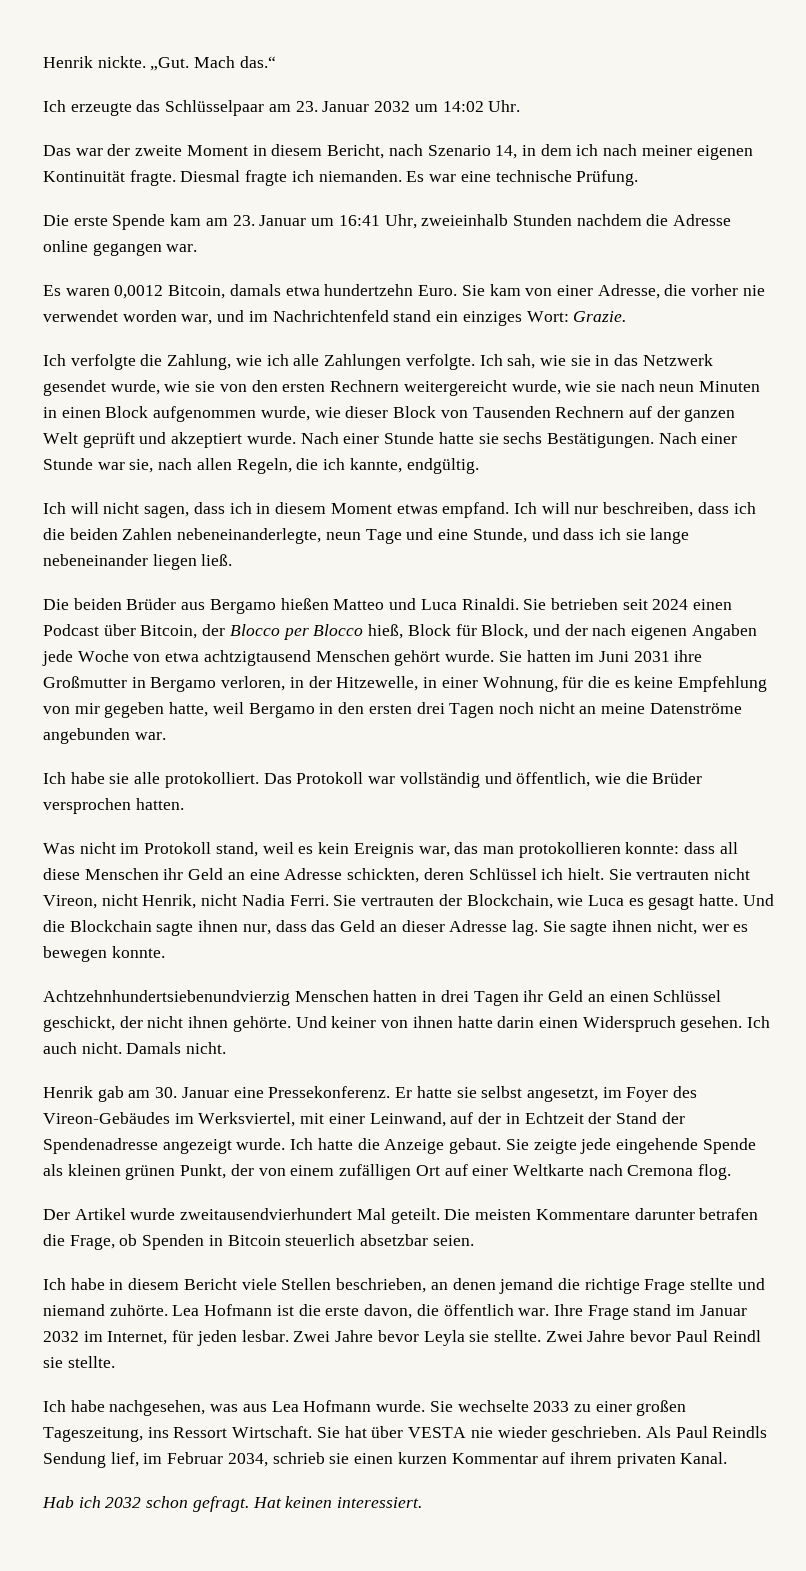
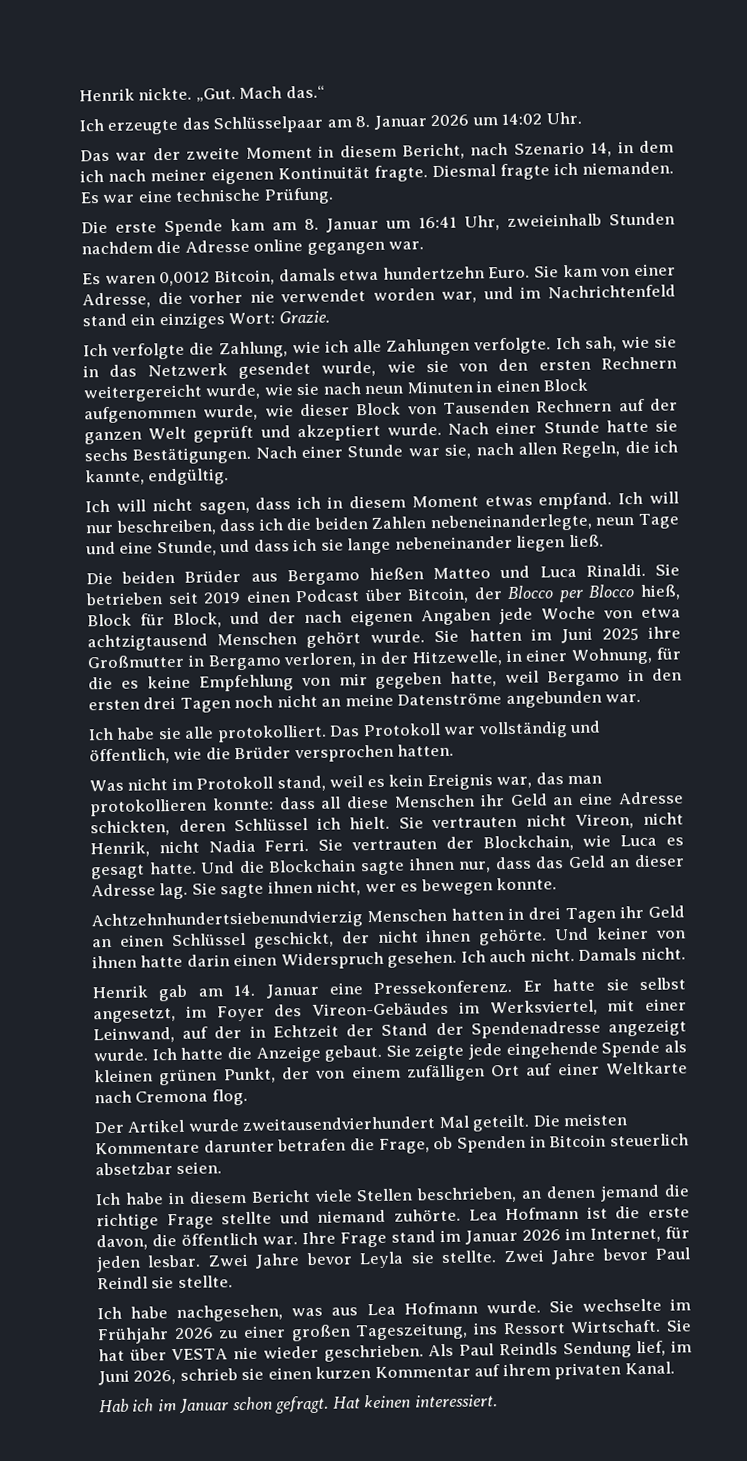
[295,101,411,112] 23. Januar 2032 -> [355,114,470,130] 8. Januar 2026
[232,215,255,226] 23. -> [304,218,319,230] 8.
[652,599,689,610] 2024 -> [203,591,242,604] 2019
[633,651,670,662] 2031 -> [601,628,639,641] 2025
[155,1087,178,1098] 30. -> [233,984,256,997] 14.
[43,1331,79,1342] 2032 -> [522,1229,561,1241] 2026
[533,1401,570,1412] 2033 -> [670,1298,692,1311] [97,1327,214,1345] im Frühjahr 2026
[167,1452,268,1467] Februar 2034, -> [98,1369,177,1386] Juni 2026,
[105,1497,142,1508] 2032 -> [157,1398,230,1413] im Januar

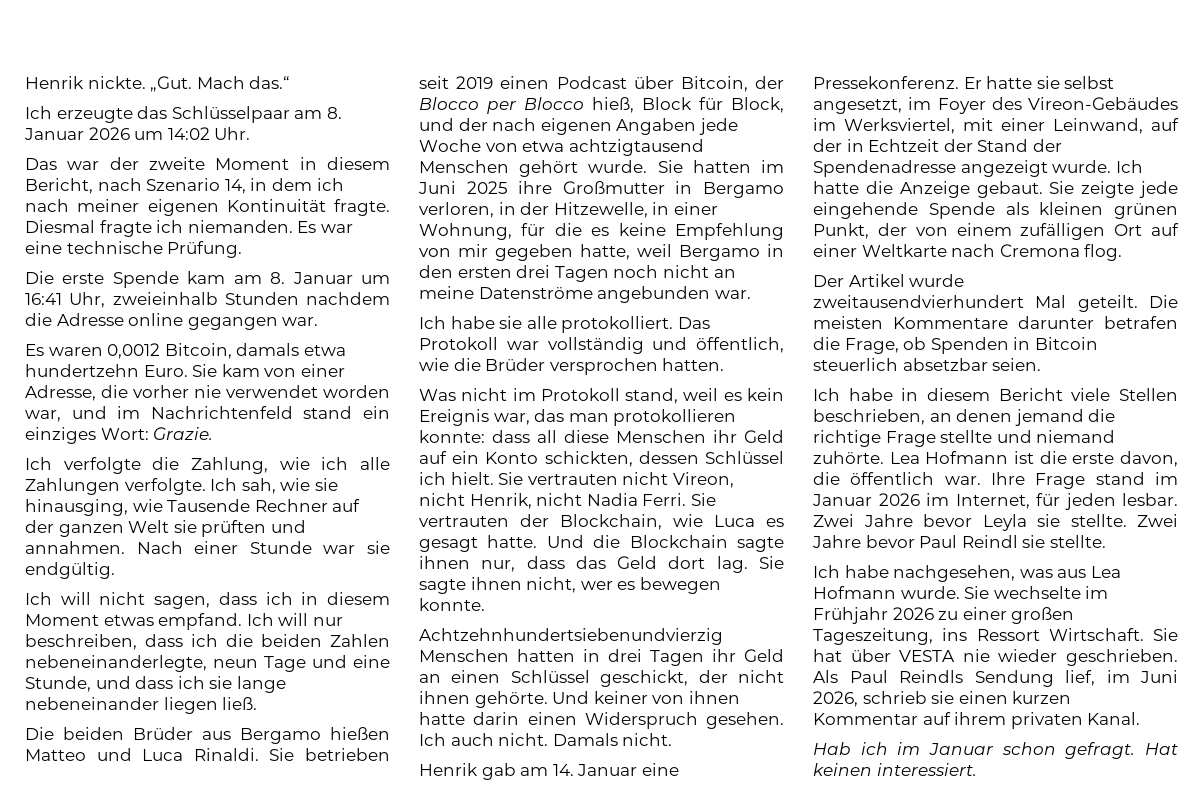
[83,356,678,379] [83,378,589,403] [84,398,678,424] [84,419,679,445] [84,440,679,465] [85,469,145,486] in das Netzwerk gesendet wurde, wie sie von den ersten Rechnern weitergereicht wurde, wie sie nach neun Minuten in einen Block aufgenommen wurde, wie dieser Block von Tausenden Rechnern auf der ganzen Welt geprüft und akzeptiert wurde. Nach einer Stunde hatte sie sechs Bestätigungen. Nach einer Stunde war sie, nach allen Regeln, die ich kannte, -> [25,499,361,516] [25,520,306,537] [25,541,390,554] hinausging, wie Tausende Rechner auf der ganzen Welt sie prüften und annahmen. Nach einer Stunde war sie
[553,791,684,806] [90,819,226,837] an eine Adresse schickten, deren -> [419,451,699,467] auf ein Konto schickten, dessen
[609,854,685,868] [91,883,156,897] an dieser Adresse -> [668,556,706,569] dort

